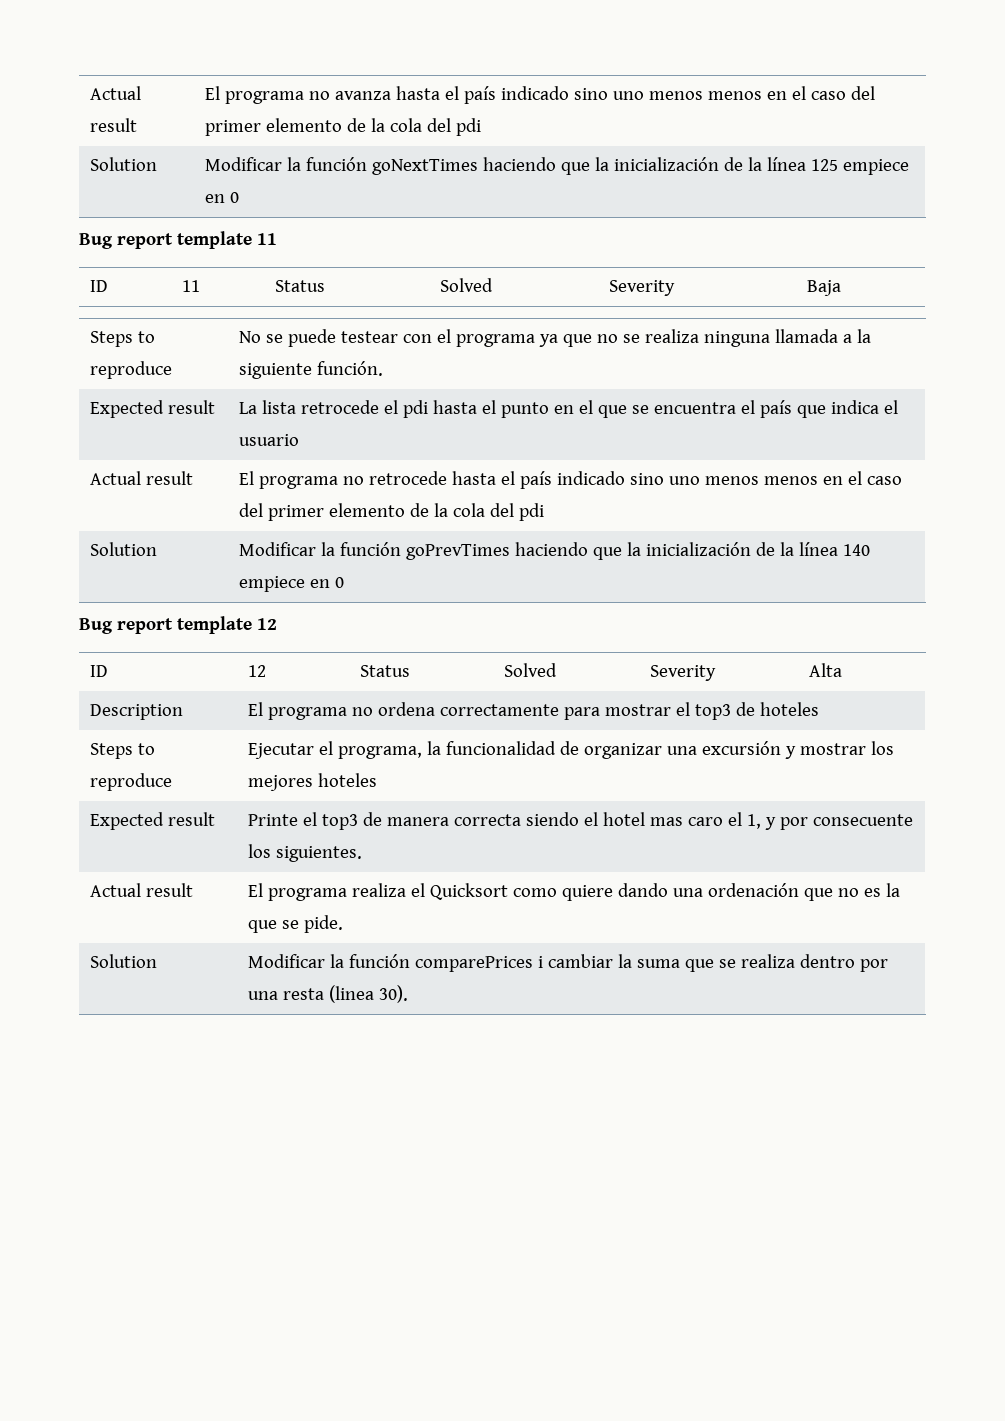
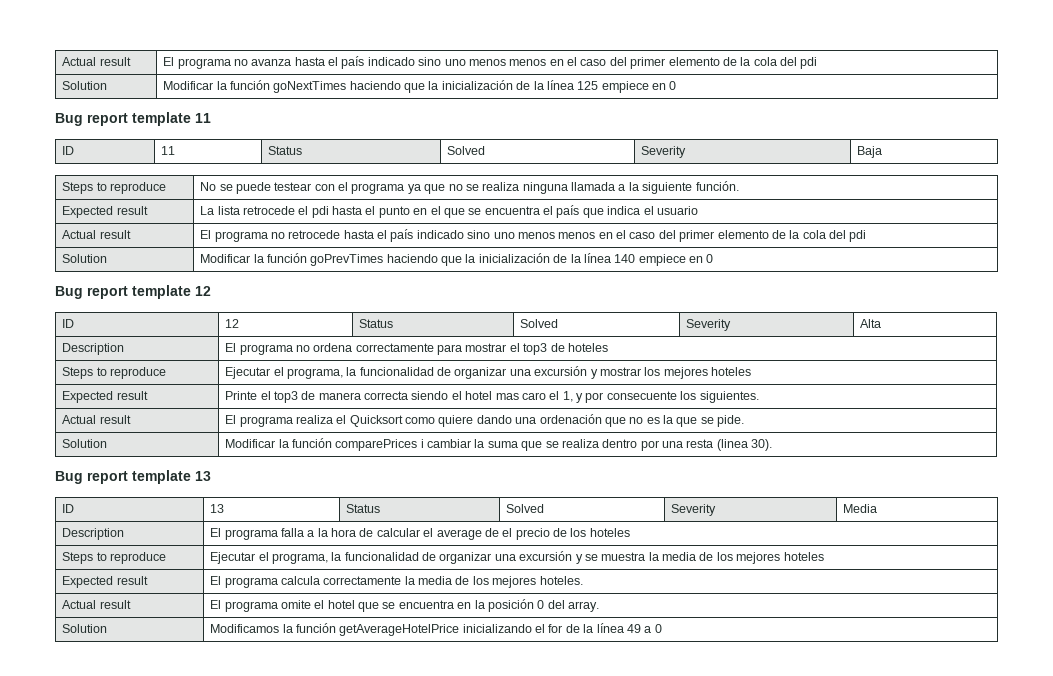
(409, 994) none -> [55,470,211,484] [62,504,75,513] [210,504,225,513] [346,504,381,513] [506,504,545,513] [671,504,717,516] [843,504,878,513] [62,528,125,540] [210,528,630,540] [62,552,166,564] [210,551,824,564] [62,576,148,588] [210,576,583,588] [62,600,131,609] [210,599,600,612] [62,624,108,633] [210,623,662,636] // Bug report template 13 // ID | 13 | Status | Solved | Severity | Media // Description | El programa falla a la hora de calcular el average de el precio de los hoteles // Steps to reproduce | Ejecutar el programa, la funcionalidad de organizar una excursión y se muestra la media de los mejores hoteles // Expected result | El programa calcula correctamente la media de los mejores hoteles. // Actual result | El programa omite el hotel que se encuentra en la posición 0 del array. // Solution | Modificamos la función getAverageHotelPrice inicializando el for de la línea 49 a 0

